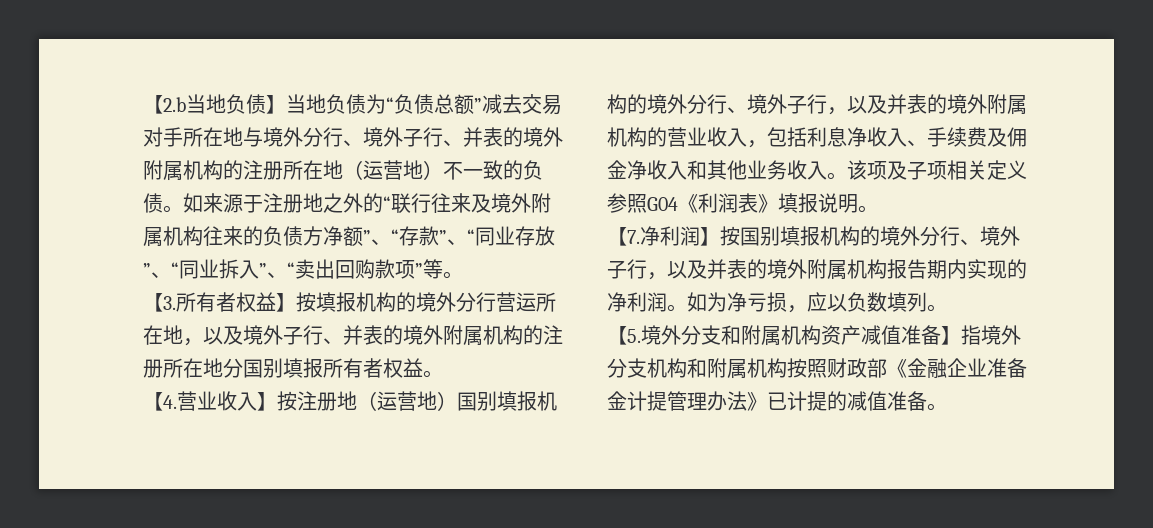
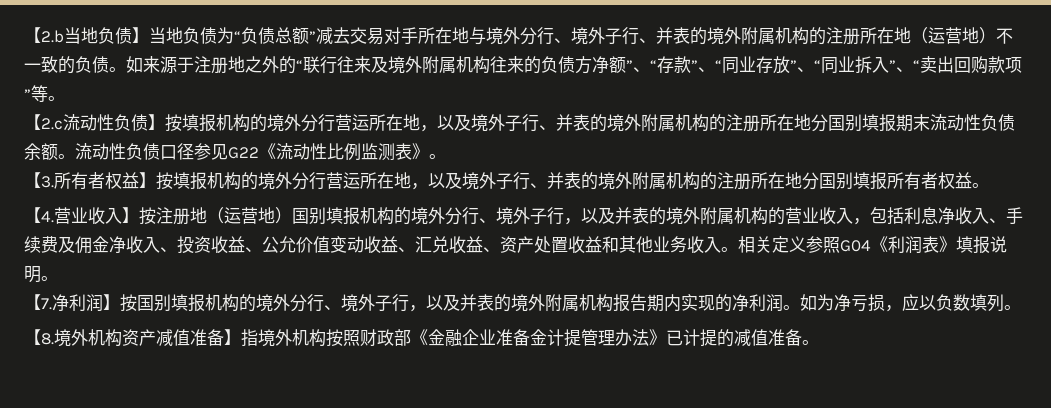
(463, 275) none -> [24,114,1015,132] [24,143,446,161] // 【2.c流动性负债】按填报机构的境外分行营运所在地，以及境外子行、并表的境外附属机构的注册所在地分国别填报期末流动性负债余额。流动性负债口径参见G22《流动性比例监测表》。
(687, 170) none -> [160,236,602,254] 、投资收益、公允价值变动收益、汇兑收益、资产处置收益
[847,160,947,180] 该项及子项 -> (738, 249) none
[627,325,781,346] 5.境外分支和附属 -> [41,329,88,347] 8.境外
[607,358,747,379] 分支机构和附属 -> (292, 337) none

